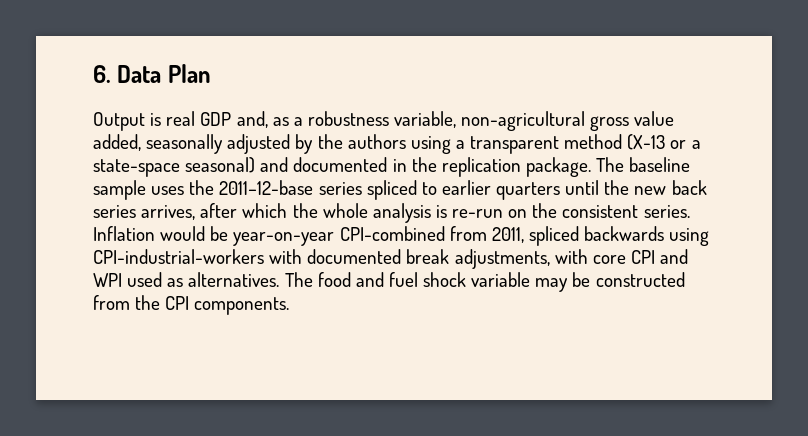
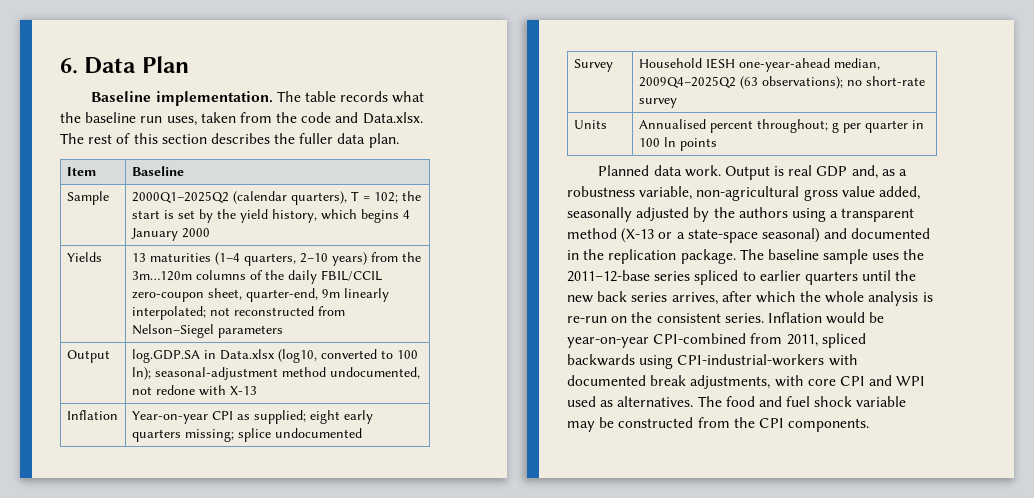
(211, 73) none -> [91,91,425,106] [60,112,423,126] [60,133,399,148] [66,167,96,176] [131,166,184,176] [66,191,109,205] [131,191,421,205] [131,209,410,223] [130,228,210,241] [66,252,102,262] [131,252,421,266] [131,270,382,284] [131,288,389,302] [131,306,345,320] [131,324,283,338] [66,350,110,363] [131,349,418,363] [131,367,420,380] [131,385,257,396] [66,410,118,420] [131,410,373,424] [131,428,362,442] [573,59,613,72] [638,58,880,72] [638,76,925,89] [638,98,677,108] [573,120,607,129] [638,119,924,133] [638,137,717,151] [598,165,721,177] Baseline implementation. The table records what the baseline run uses, taken from the code and Data.xlsx. The rest of this section describes the fuller data plan. // Item | Baseline // Sample | 2000Q1–2025Q2 (calendar quarters), T = 102; the start is set by the yield history, which begins 4 January 2000 // Yields | 13 maturities (1–4 quarters, 2–10 years) from the 3m…120m columns of the daily FBIL/CCIL zero-coupon sheet, quarter-end, 9m linearly interpolated; not reconstructed from Nelson–Siegel parameters // Output | log.GDP.SA in Data.xlsx (log10, converted to 100 ln); seasonal-adjustment method undocumented, not redone with X-13 // Inflation | Year-on-year CPI as supplied; eight early quarters missing; splice undocumented // Survey | Household IESH one-year-ahead median, 2009Q4–2025Q2 (63 observations); no short-rate survey // Units | Annualised percent throughout; g per quarter in 100 ln points // Planned data work.

